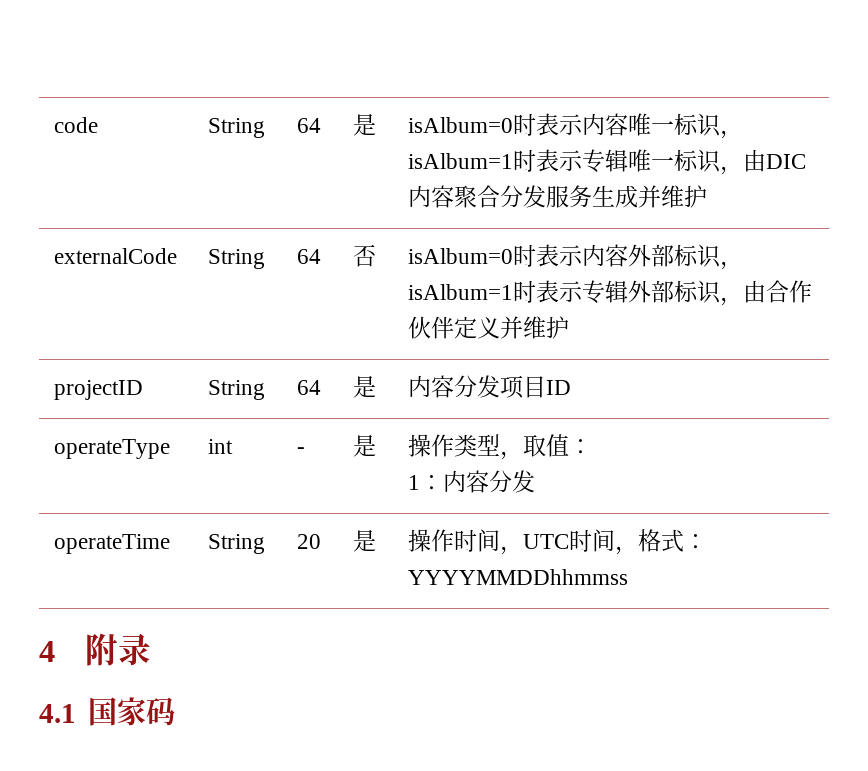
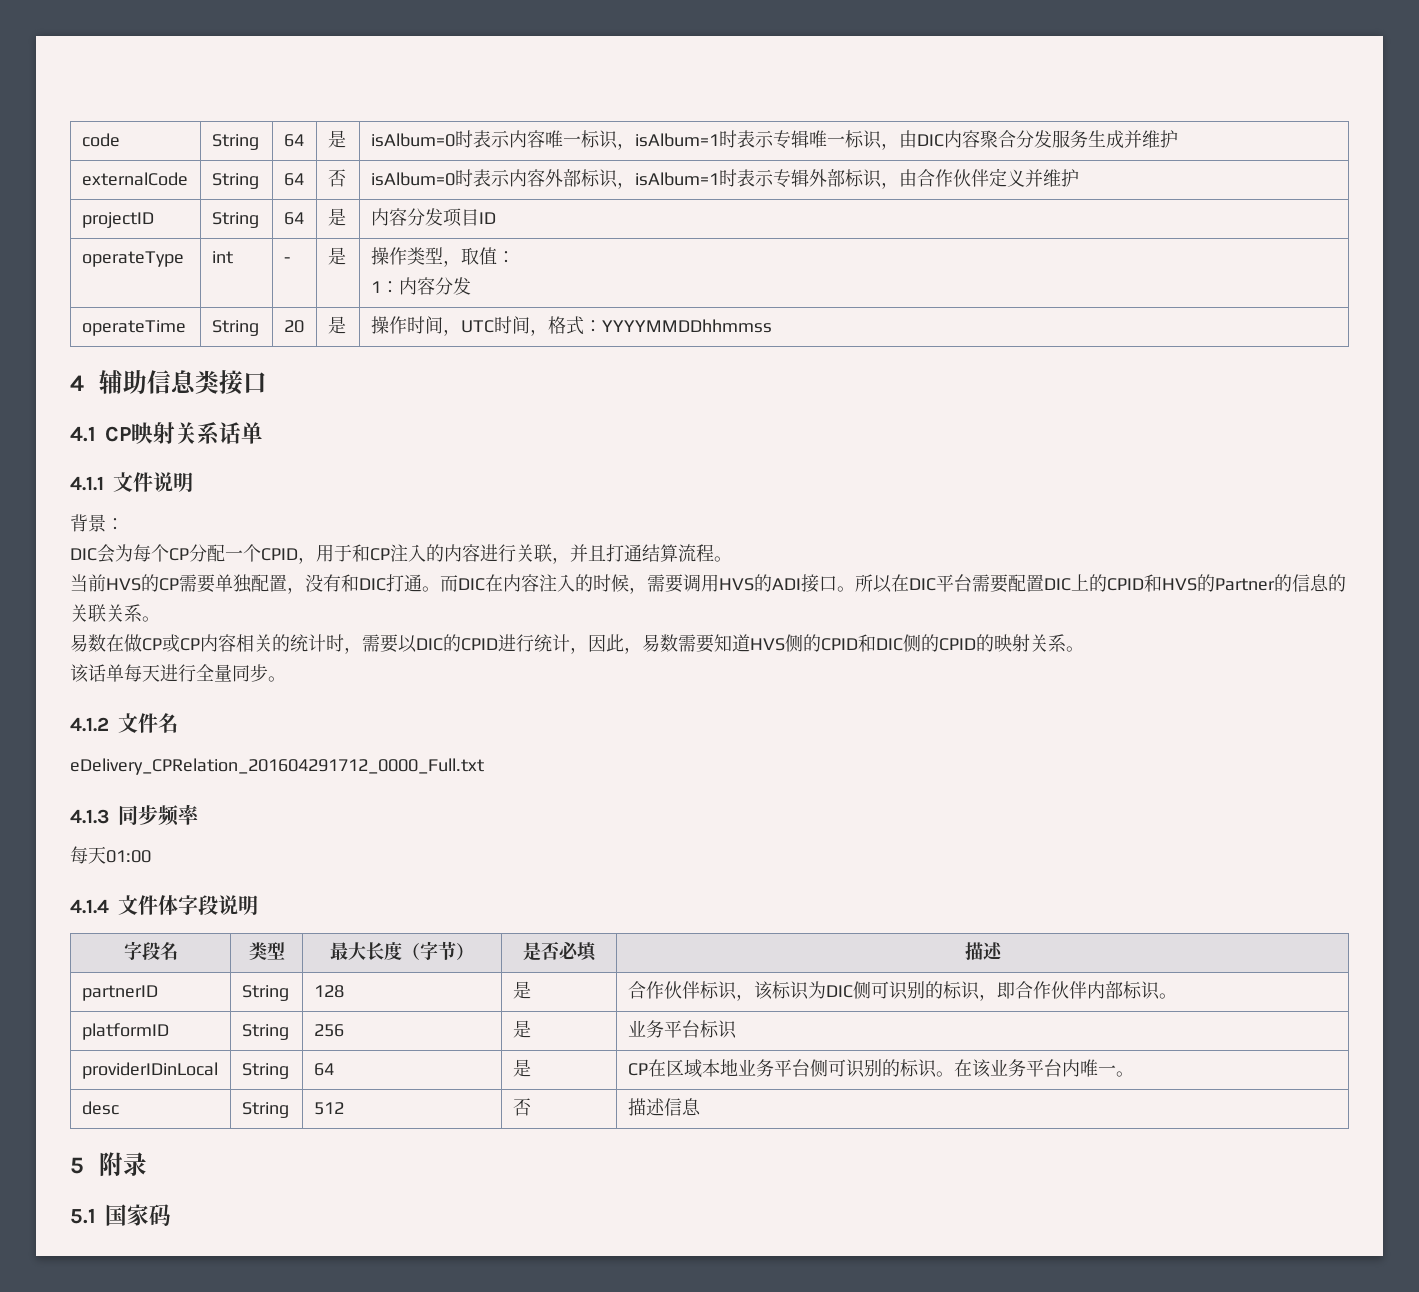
(55, 651) none -> [98,370,267,395] [70,422,263,445] [70,472,193,492] [70,514,124,532] [70,544,732,564] [70,574,1346,594] [70,604,160,622] [70,634,1084,654] [70,664,286,683] [70,713,178,733] [70,758,484,775] [70,804,199,826] [70,846,151,864] [70,895,258,915] [123,941,178,960] [248,942,285,960] [330,941,474,961] [523,941,598,962] [964,942,1003,960] [81,985,158,1001] [241,985,289,1001] [313,985,344,998] [512,981,531,999] [627,981,1177,1001] [81,1023,169,1040] [241,1024,289,1040] [313,1024,344,1037] [512,1020,531,1038] [627,1020,737,1039] [81,1062,218,1079] [241,1063,289,1079] [313,1063,334,1076] [512,1059,531,1077] [627,1059,1134,1078] [81,1101,119,1115] [241,1102,289,1118] [313,1102,344,1115] [512,1098,531,1116] [627,1098,701,1116] [70,1157,84,1174] 辅助信息类接口 // 4.1 CP映射关系话单 // 4.1.1文件说明 // 背景： // DIC会为每个CP分配一个CPID，用于和CP注入的内容进行关联，并且打通结算流程。 // 当前HVS的CP需要单独配置，没有和DIC打通。而DIC在内容注入的时候，需要调用HVS的ADI接口。所以在DIC平台需要配置DIC上的CPID和HVS的Partner的信息的关联关系。 // 易数在做CP或CP内容相关的统计时，需要以DIC的CPID进行统计，因此，易数需要知道HVS侧的CPID和DIC侧的CPID的映射关系。 // 该话单每天进行全量同步。 // 4.1.2文件名 // eDelivery_CPRelation_201604291712_0000_Full.txt // 4.1.3同步频率 // 每天01:00 // 4.1.4文件体字段说明 // 字段名 | 类型 | 最大长度（字节） | 是否必填 | 描述 // partnerID | String | 128 | 是 | 合作伙伴标识，该标识为DIC侧可识别的标识，即合作伙伴内部标识。 // platformID | String | 256 | 是 | 业务平台标识 // providerIDinLocal | String | 64 | 是 | CP在区域本地业务平台侧可识别的标识。在该业务平台内唯一。 // desc | String | 512 | 否 | 描述信息 // 5
[39,704,76,723] 4.1 -> [70,1208,96,1224] 5.1

